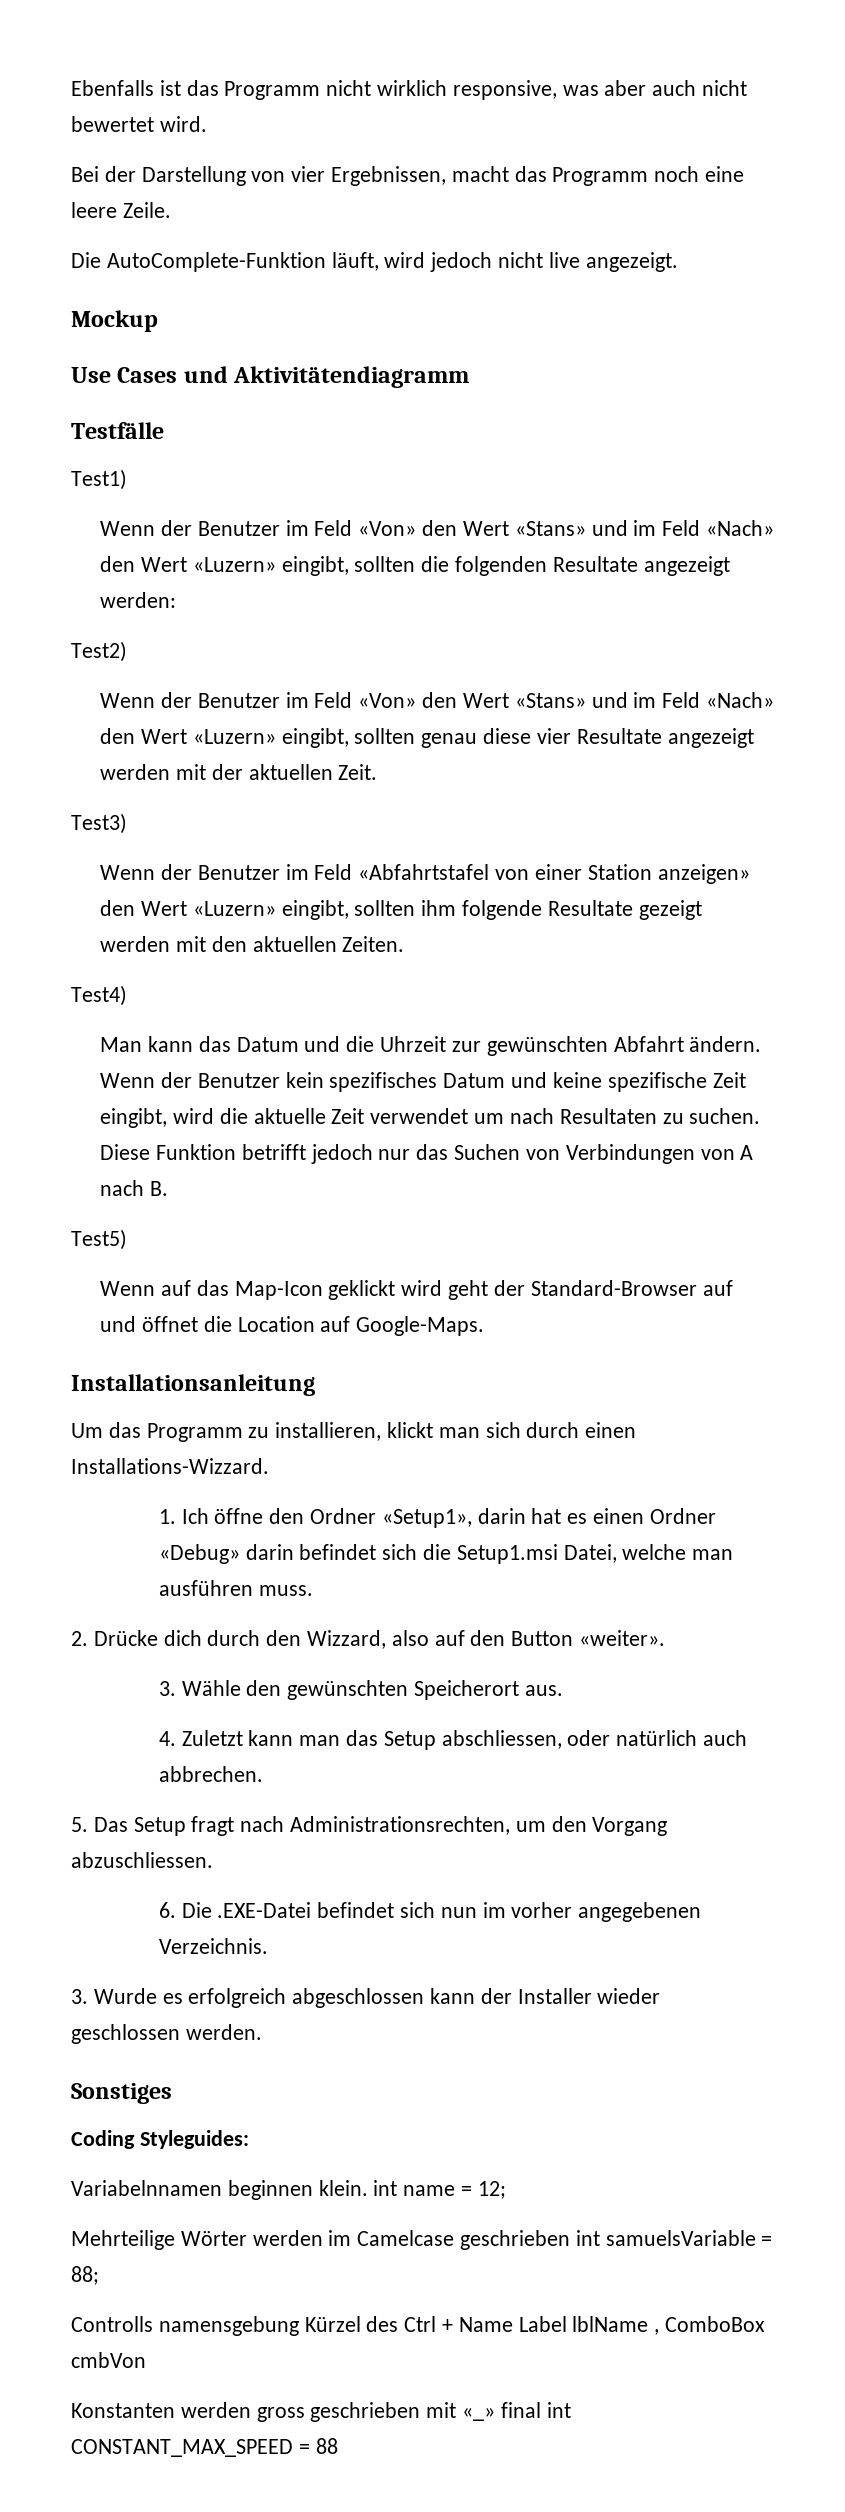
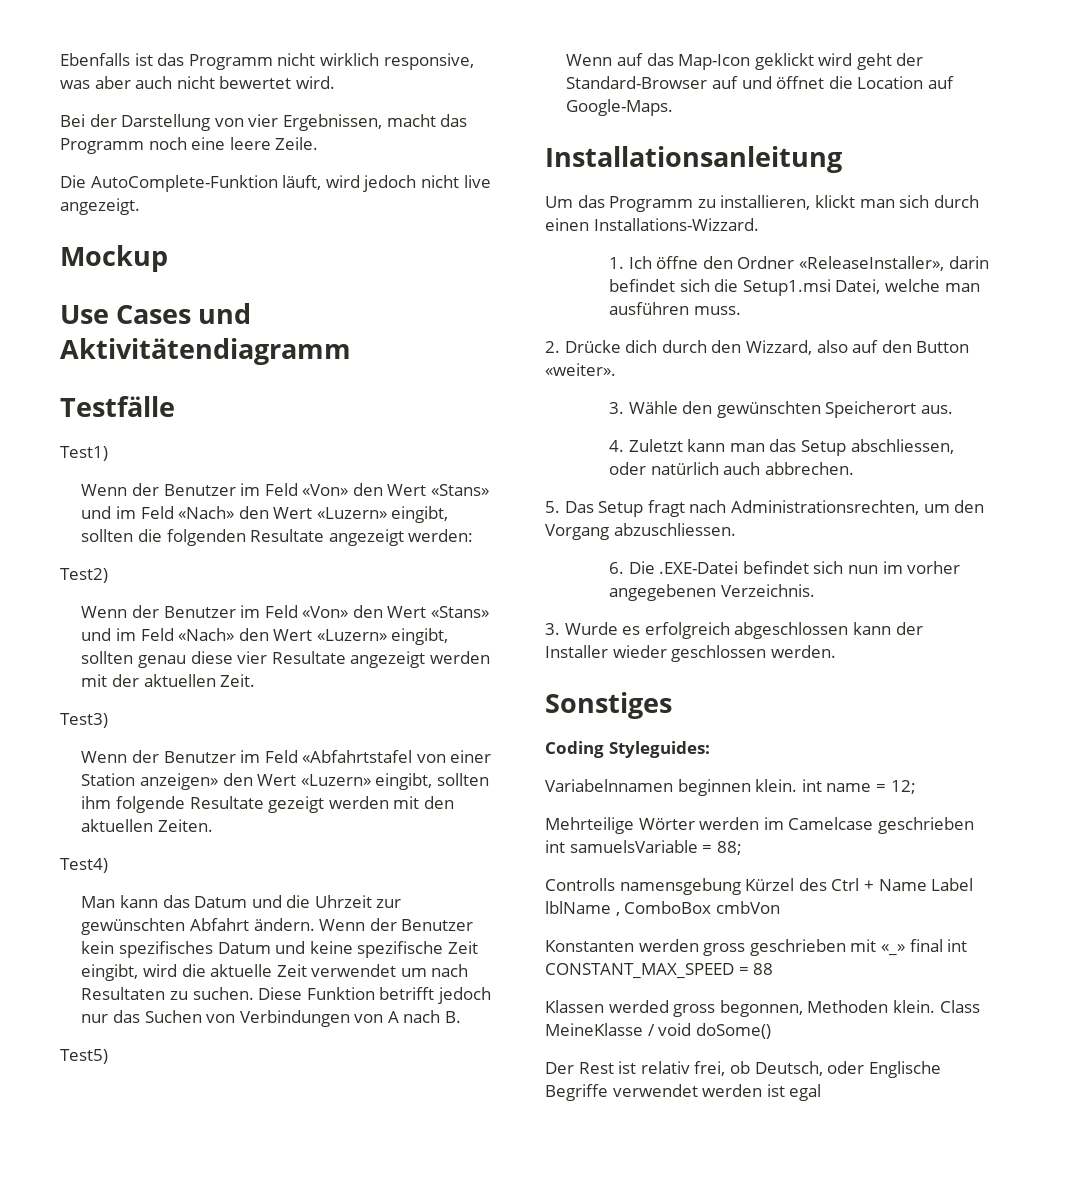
[381,1508,716,1528] [158,1544,240,1564] «Setup1», darin hat es einen Ordner «Debug» -> [798,256,944,271] «ReleaseInstaller»,
(338, 2446) none -> [545,1000,980,1017] [545,1023,771,1039] [545,1061,941,1078] [545,1084,822,1101] // Klassen werded gross begonnen, Methoden klein. Class MeineKlasse / void doSome() // Der Rest ist relativ frei, ob Deutsch, oder Englische Begriffe verwendet werden ist egal

